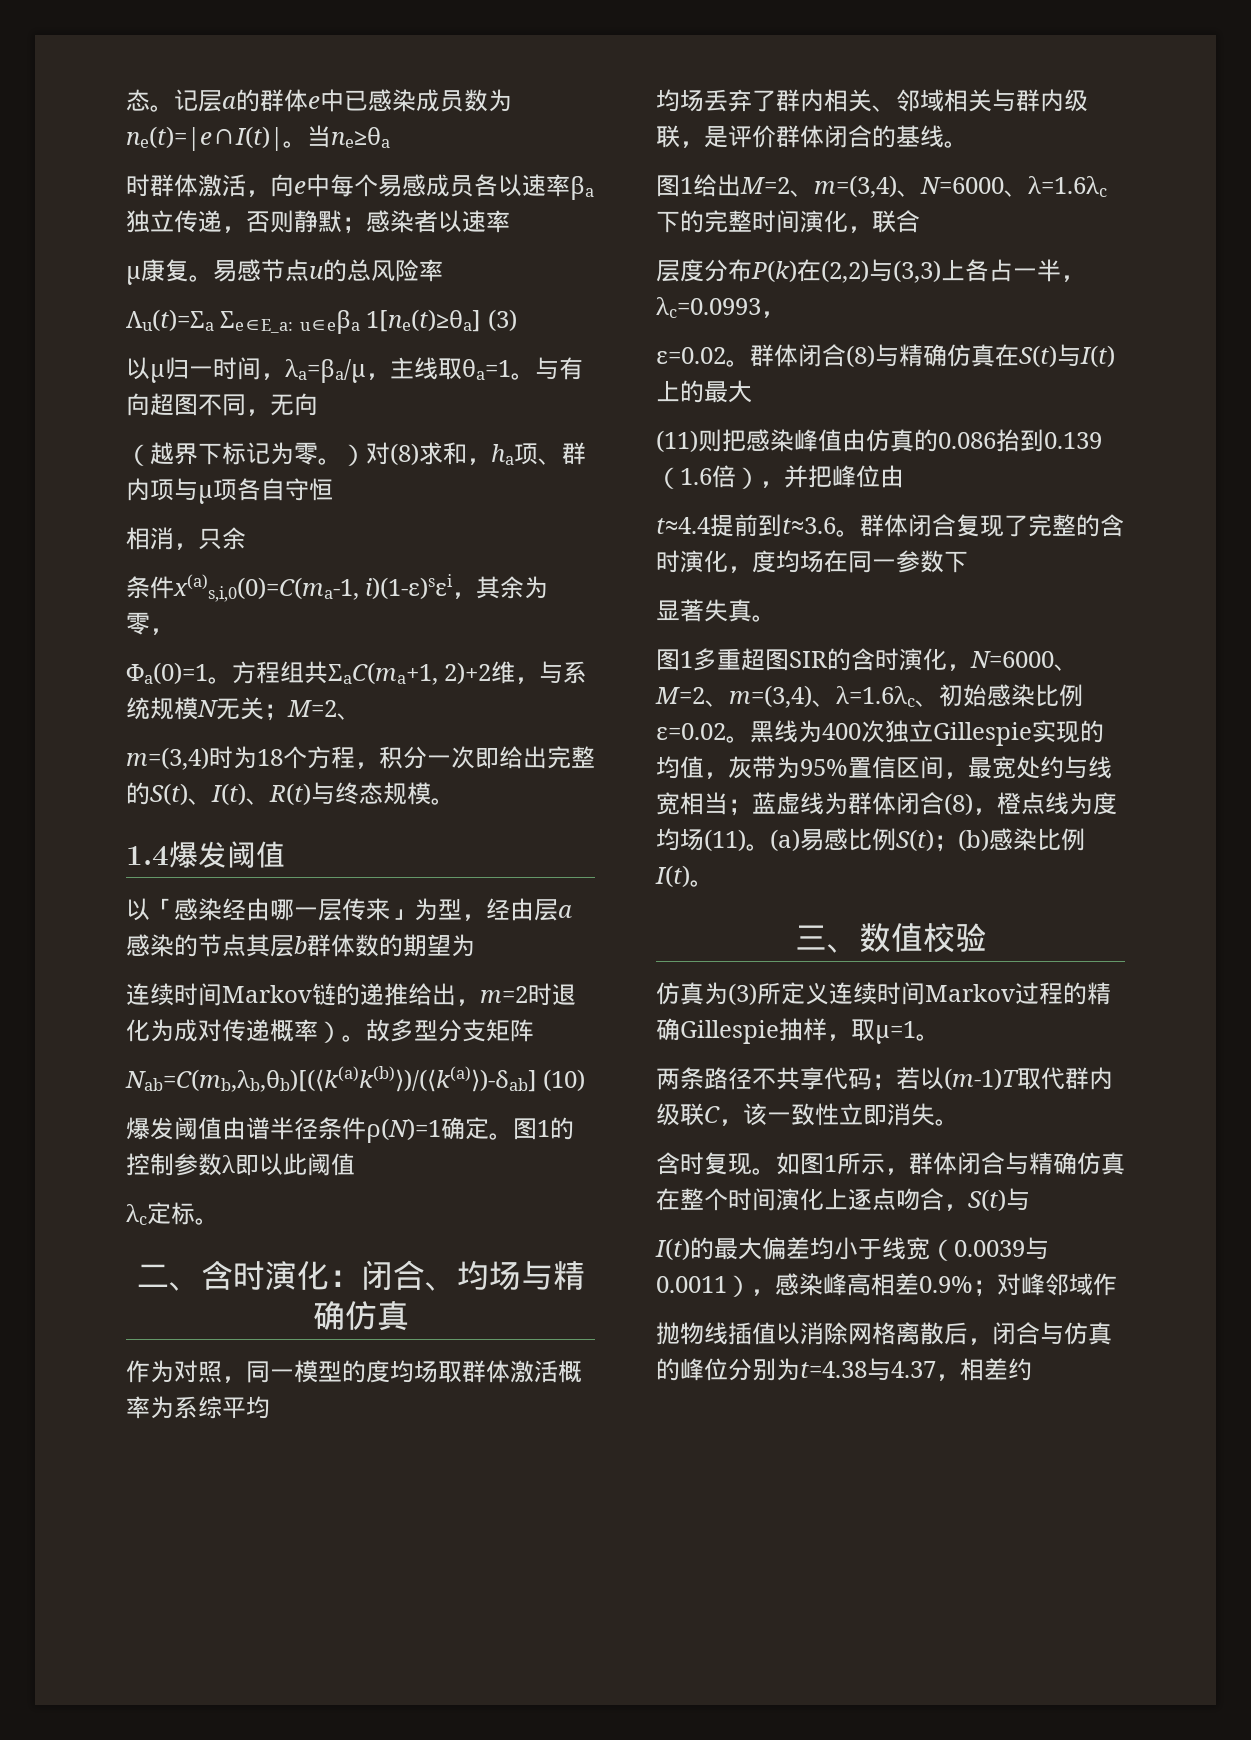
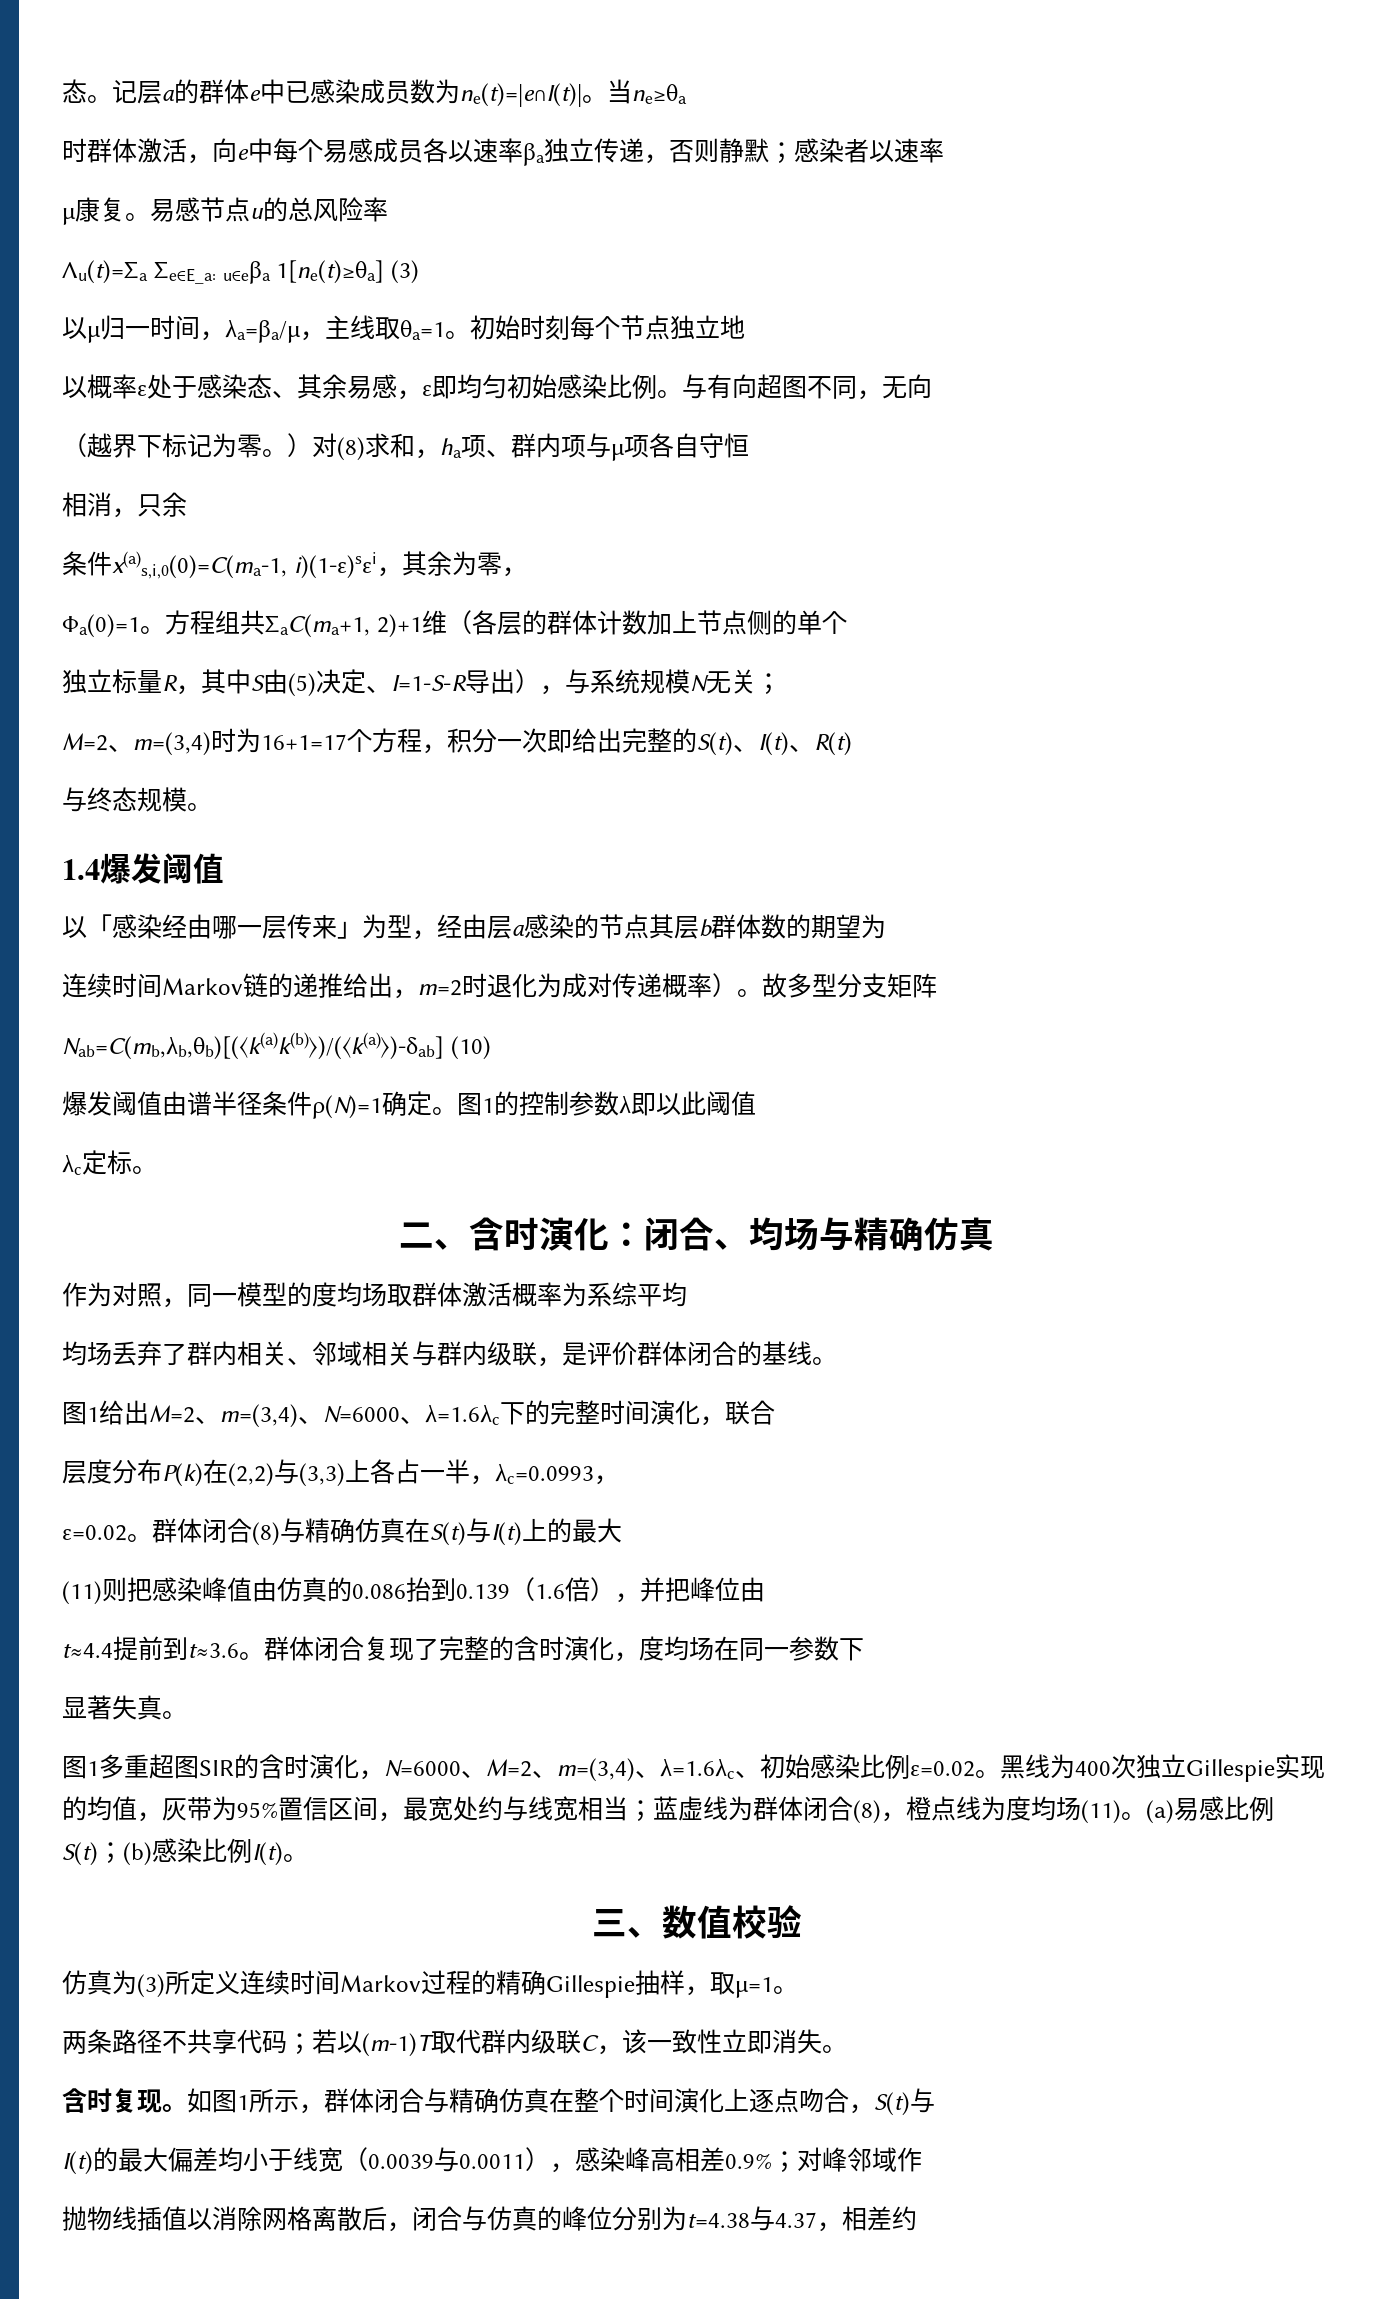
(535, 376) none -> [470,315,745,340] [62,374,682,400] 初始时刻每个节点独立地 // 以概率ε处于感染态、其余易感，ε即均匀初始感染比例。
[444,661,516,685] 2)+2维 -> [376,610,847,638] [62,669,540,697] 2)+1维（各层的群体计数加上节点侧的单个 // 独立标量R，其中S由(5)决定、I=1-S-R导出）
[287,700,361,720] M=2、 // -> [62,733,133,752] // M=2、
[257,749,283,766] 18 -> [261,734,347,750] 16+1=17
(311, 794) none -> (852, 744) //

